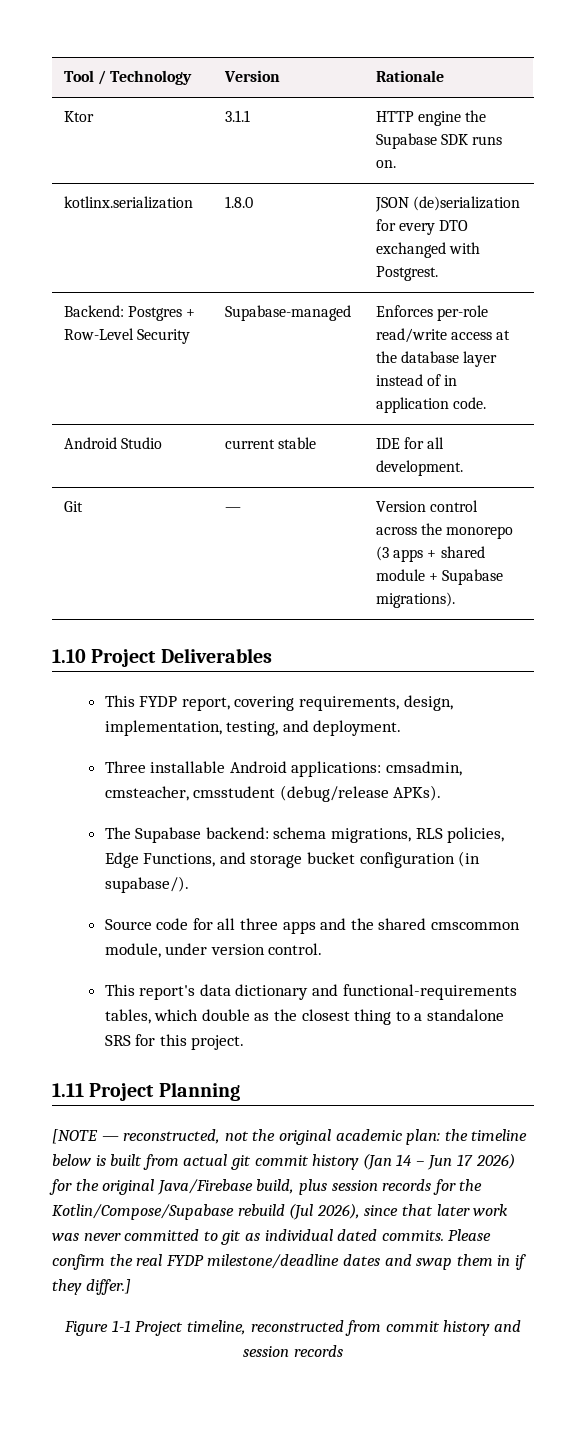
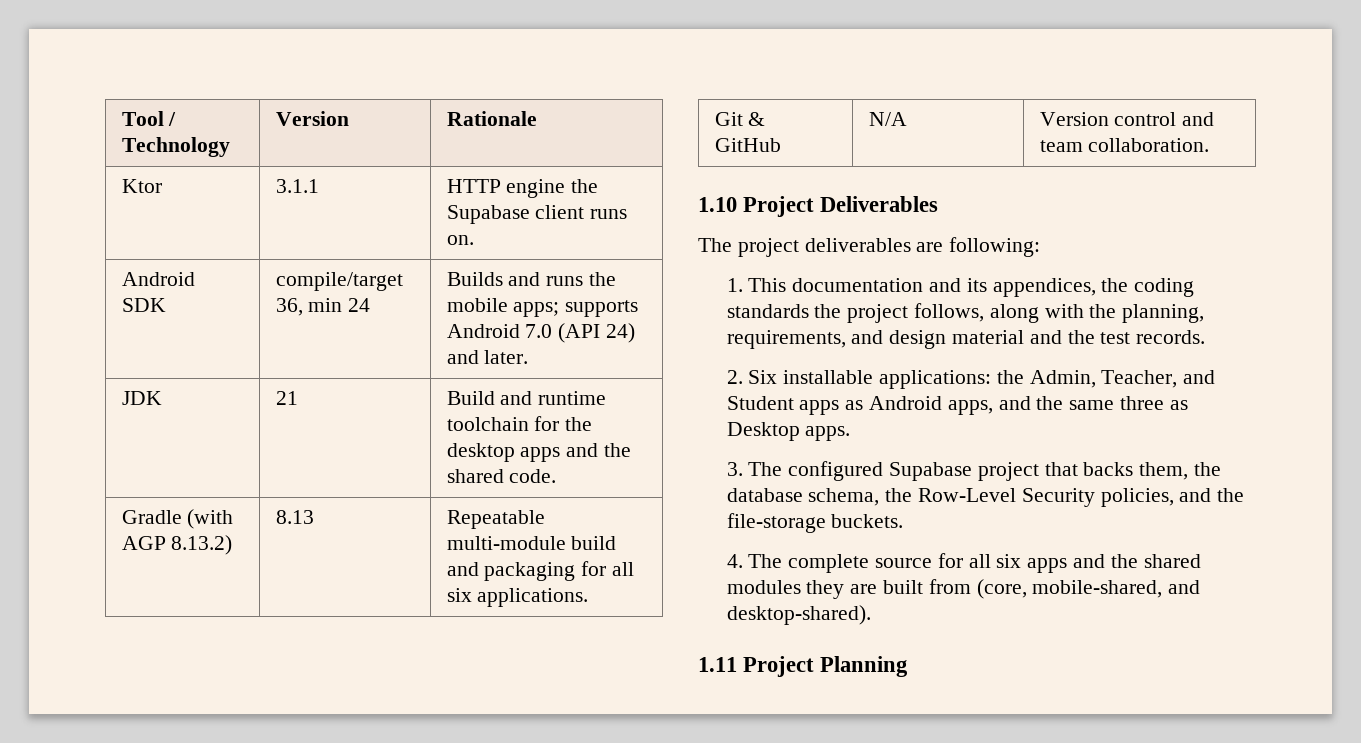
[441,134,469,145] SDK -> [535,205,585,219] client
[63,196,193,209] [224,196,253,208] [374,196,521,212] [375,219,469,235] [375,242,481,258] [375,266,438,281] [63,305,196,321] [63,328,191,344] [224,305,351,321] [375,305,489,321] [375,328,511,343] [375,351,498,367] [375,374,458,386] [375,397,487,413] [63,437,163,449] [224,437,317,449] [375,437,445,449] [375,460,463,476] [63,501,83,512] [224,507,241,512] [375,500,479,512] [375,523,514,539] [375,546,485,562] [375,569,504,585] [375,592,455,608] [52,648,272,667] [104,695,453,711] [104,720,402,736] [104,761,462,777] [104,785,442,802] [104,827,505,843] [104,851,481,868] [104,876,189,893] [104,918,520,934] [104,943,323,958] [104,984,517,1000] [104,1009,504,1025] [104,1034,245,1050] [52,1082,240,1101] [52,1129,528,1145] [52,1153,515,1170] [49,1179,483,1195] [52,1203,509,1220] [52,1229,492,1245] [52,1254,526,1270] [52,1279,131,1295] [64,1320,521,1336] [243,1345,343,1357] kotlinx.serialization | 1.8.0 | JSON (de)serialization for every DTO exchanged with Postgrest. // Backend: Postgres + Row-Level Security | Supabase-managed | Enforces per-role read/write access at the database layer instead of in application code. // Android Studio | current stable | IDE for all development. // Git | — | Version control across the monorepo (3 apps + shared module + Supabase migrations). // 1.10 Project Deliverables // This FYDP report, covering requirements, design, implementation, testing, and deployment. // Three installable Android applications: cmsadmin, cmsteacher, cmsstudent (debug/release APKs). // The Supabase backend: schema migrations, RLS policies, Edge Functions, and storage bucket configuration (in supabase/). // Source code for all three apps and the shared cmscommon module, under version control. // This report's data dictionary and functional-requirements tables, which double as the closest thing to a standalone SRS for this project. // 1.11 Project Planning // [NOTE — reconstructed, not the original academic plan: the timeline below is built from actual git commit history (Jan 14 – Jun 17 2026) for the original Java/Firebase build, plus session records for the Kotlin/Compose/Supabase rebuild (Jul 2026), since that later work was never committed to git as individual dated commits. Please confirm the real FYDP milestone/deadline dates and swap them in if they differ.] // Figure 1-1 Project timeline, reconstructed from commit history and session records -> [121,272,195,286] [121,298,166,312] [275,272,403,291] [275,298,371,316] [446,272,617,286] [446,298,639,317] [446,323,636,343] [446,350,529,364] [121,391,162,405] [275,391,298,405] [446,391,607,405] [446,416,593,431] [446,443,632,462] [446,469,557,483] [121,509,234,529] [121,535,233,555] [275,510,314,524] [446,510,545,529] [446,536,617,550] [446,561,635,581] [446,588,589,607] [714,112,766,126] [714,138,781,152] [868,112,907,126] [1039,112,1215,126] [1039,138,1210,152] [698,196,939,217] [698,237,1041,257] [726,278,1195,297] [726,303,1205,323] [726,330,1206,349] [726,370,1216,389] [726,396,1188,415] [726,422,851,441] [726,461,1222,481] [726,488,1245,507] [726,513,904,533] [726,553,1201,573] [726,579,1201,599] [726,605,871,625] [698,656,909,677] Android SDK | compile/target 36, min 24 | Builds and runs the mobile apps; supports Android 7.0 (API 24) and later. // JDK | 21 | Build and runtime toolchain for the desktop apps and the shared code. // Gradle (with AGP 8.13.2) | 8.13 | Repeatable multi-module build and packaging for all six applications. // Git & GitHub | N/A | Version control and team collaboration. // 1.10 Project Deliverables // The project deliverables are following: // 1. This documentation and its appendices, the coding standards the project follows, along with the planning, requirements, and design material and the test records. // 2. Six installable applications: the Admin, Teacher, and Student apps as Android apps, and the same three as Desktop apps. // 3. The configured Supabase project that backs them, the database schema, the Row-Level Security policies, and the file-storage buckets. // 4. The complete source for all six apps and the shared modules they are built from (core, mobile-shared, and desktop-shared). // 1.11 Project Planning

